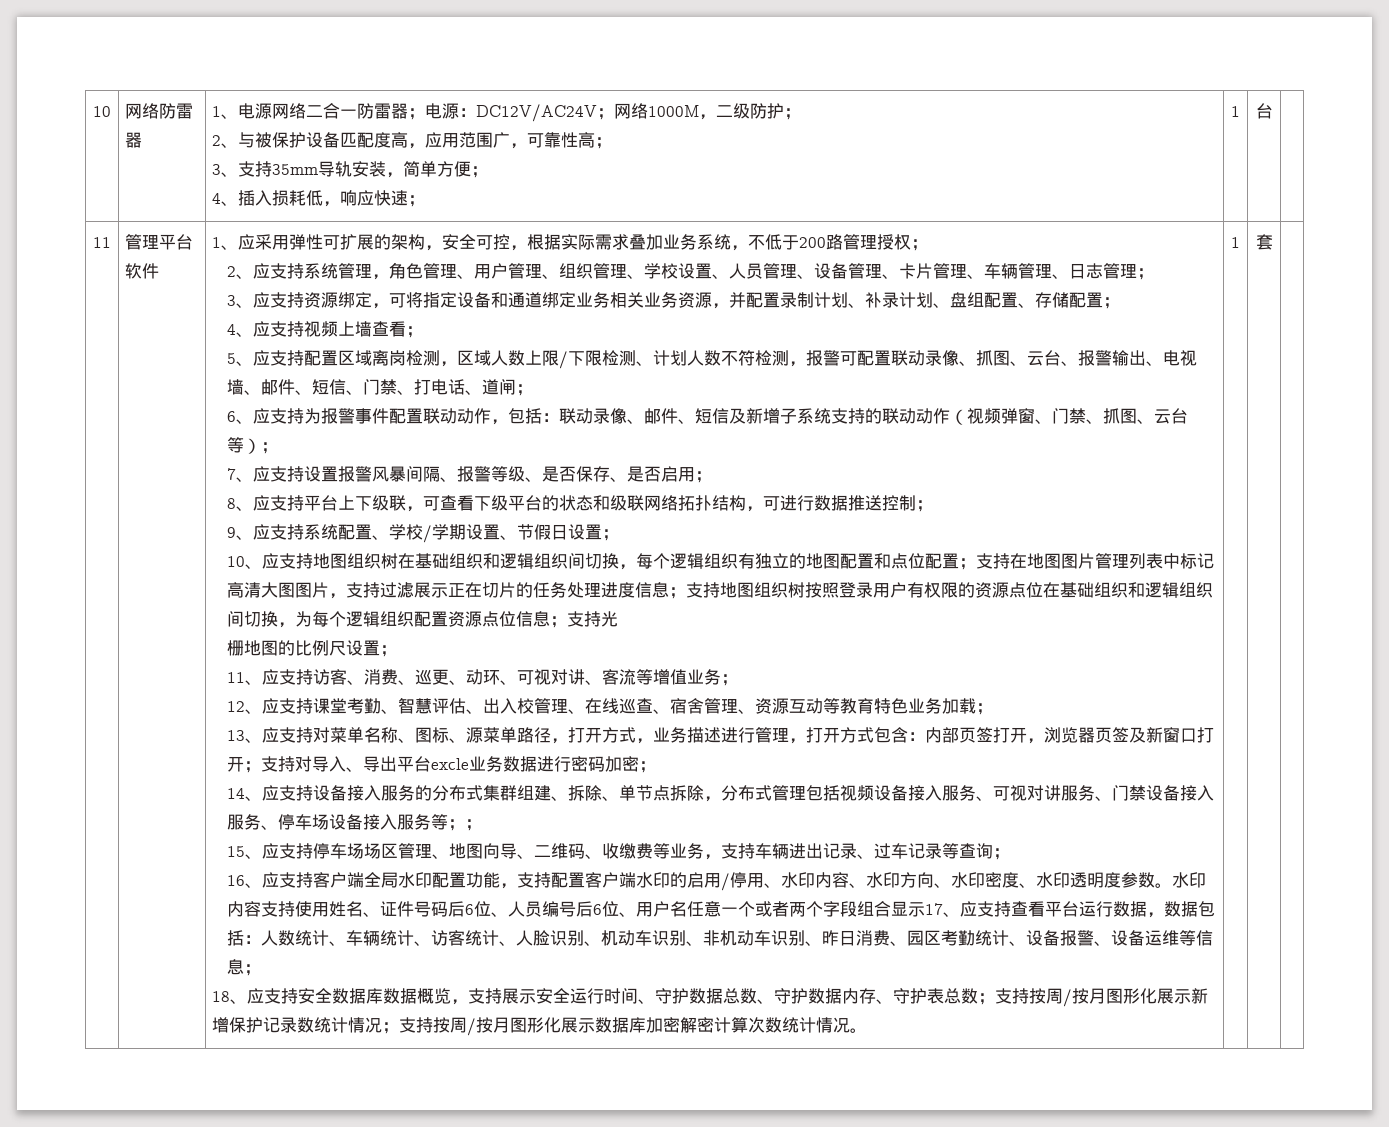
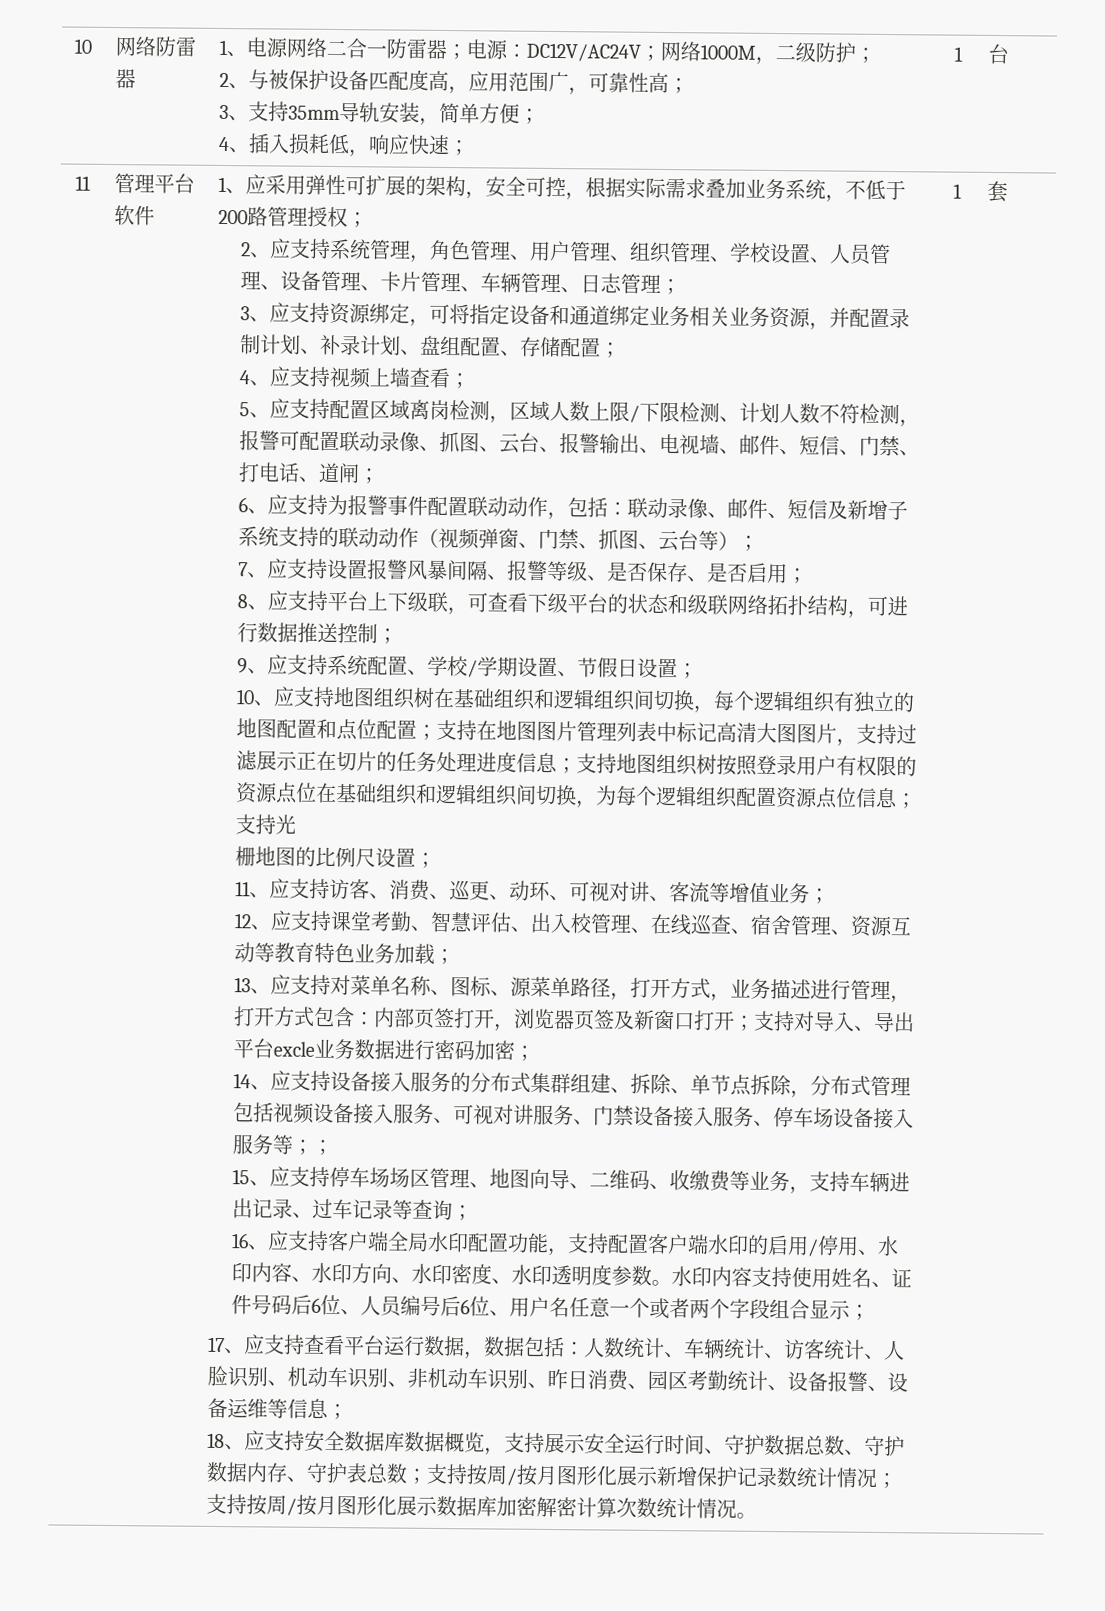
(925, 909) none -> [848,1304,870,1320] ； //

